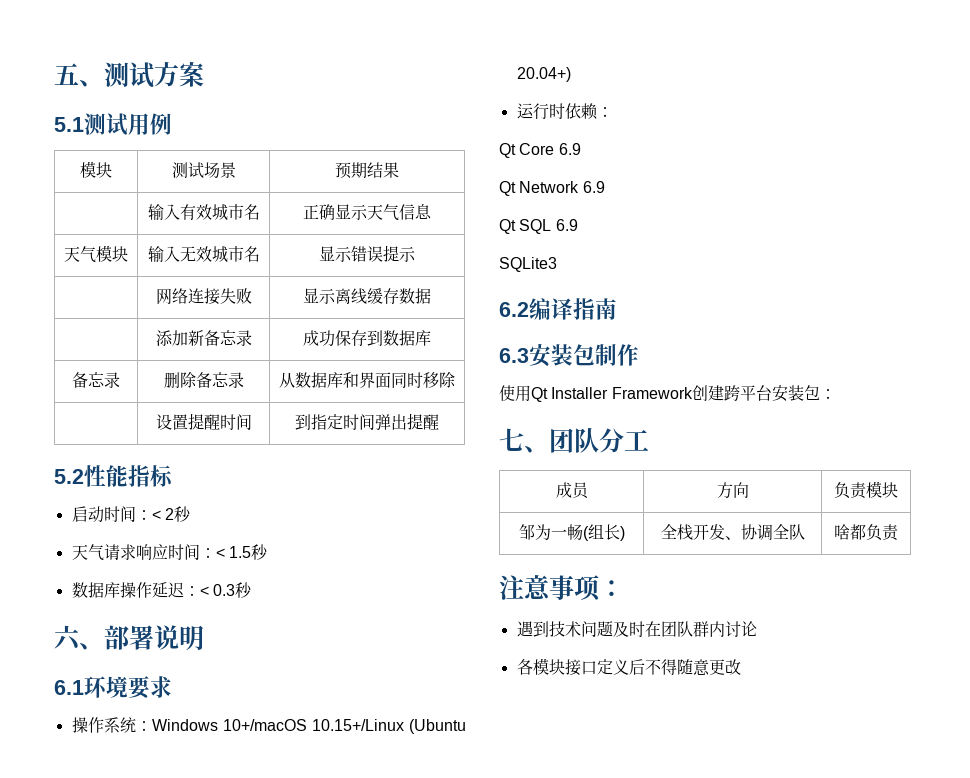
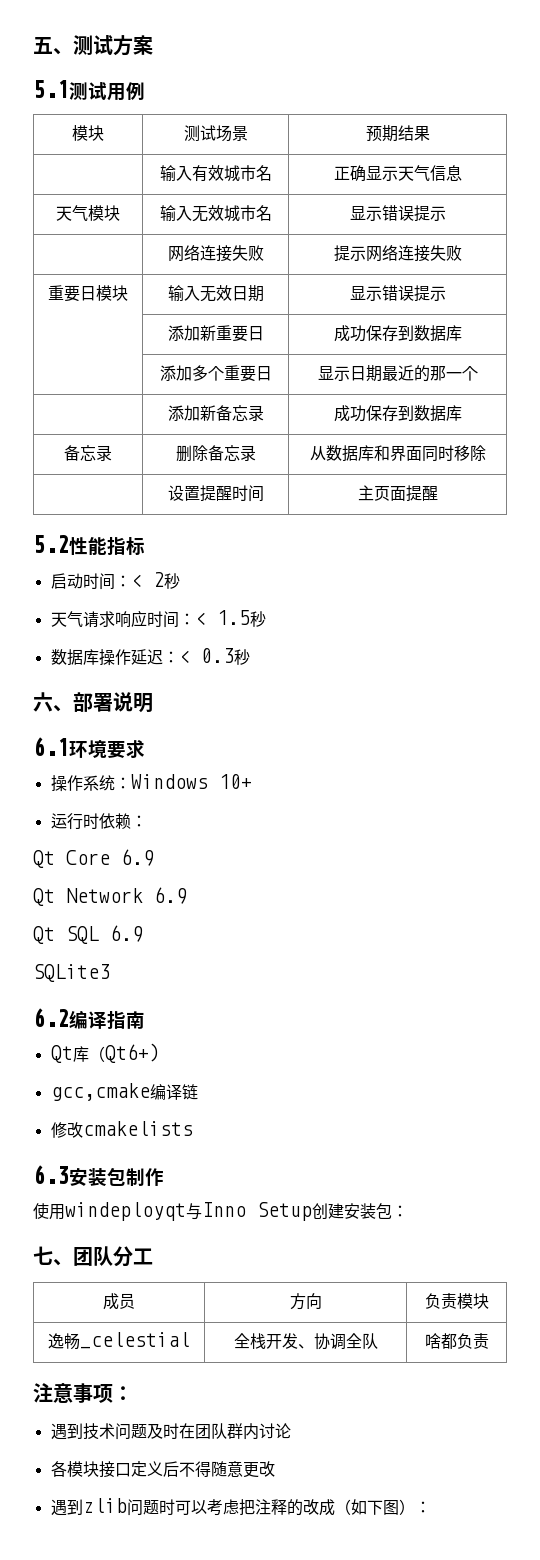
[303,288,431,304] 显示离线缓存数据 -> [333,244,462,262] [48,285,128,302] [167,285,264,302] [349,285,446,302] [167,325,264,342] [333,325,462,342] [159,365,272,382] [317,365,478,382] 提示网络连接失败 // 重要日模块 | 输入无效日期 | 显示错误提示 // | 添加新重要日 | 成功保存到数据库 // | 添加多个重要日 | 显示日期最近的那一个
[295,414,407,430] 到指定时间弹出 -> [357,485,406,501] 主页面
[222,719,466,734] [516,67,571,82] 10+/macOS 10.15+/Linux (Ubuntu 20.04+) -> [218,774,252,789] 10+
(617, 309) none -> [50,1043,160,1063] [50,1083,198,1101] [50,1121,193,1138] // Qt库（Qt6+) // gcc,cmake编译链 // 修改cmakelists
[531,385,772,402] Qt Installer Framework创建跨平台 -> [65,1202,344,1221] windeployqt与Inno Setup创建
[518,524,625,541] 邹为一畅(组长) -> [48,1332,190,1350] 逸畅_celestial
(741, 667) none -> [50,1498,431,1516] // 遇到zlib问题时可以考虑把注释的改成（如下图）：

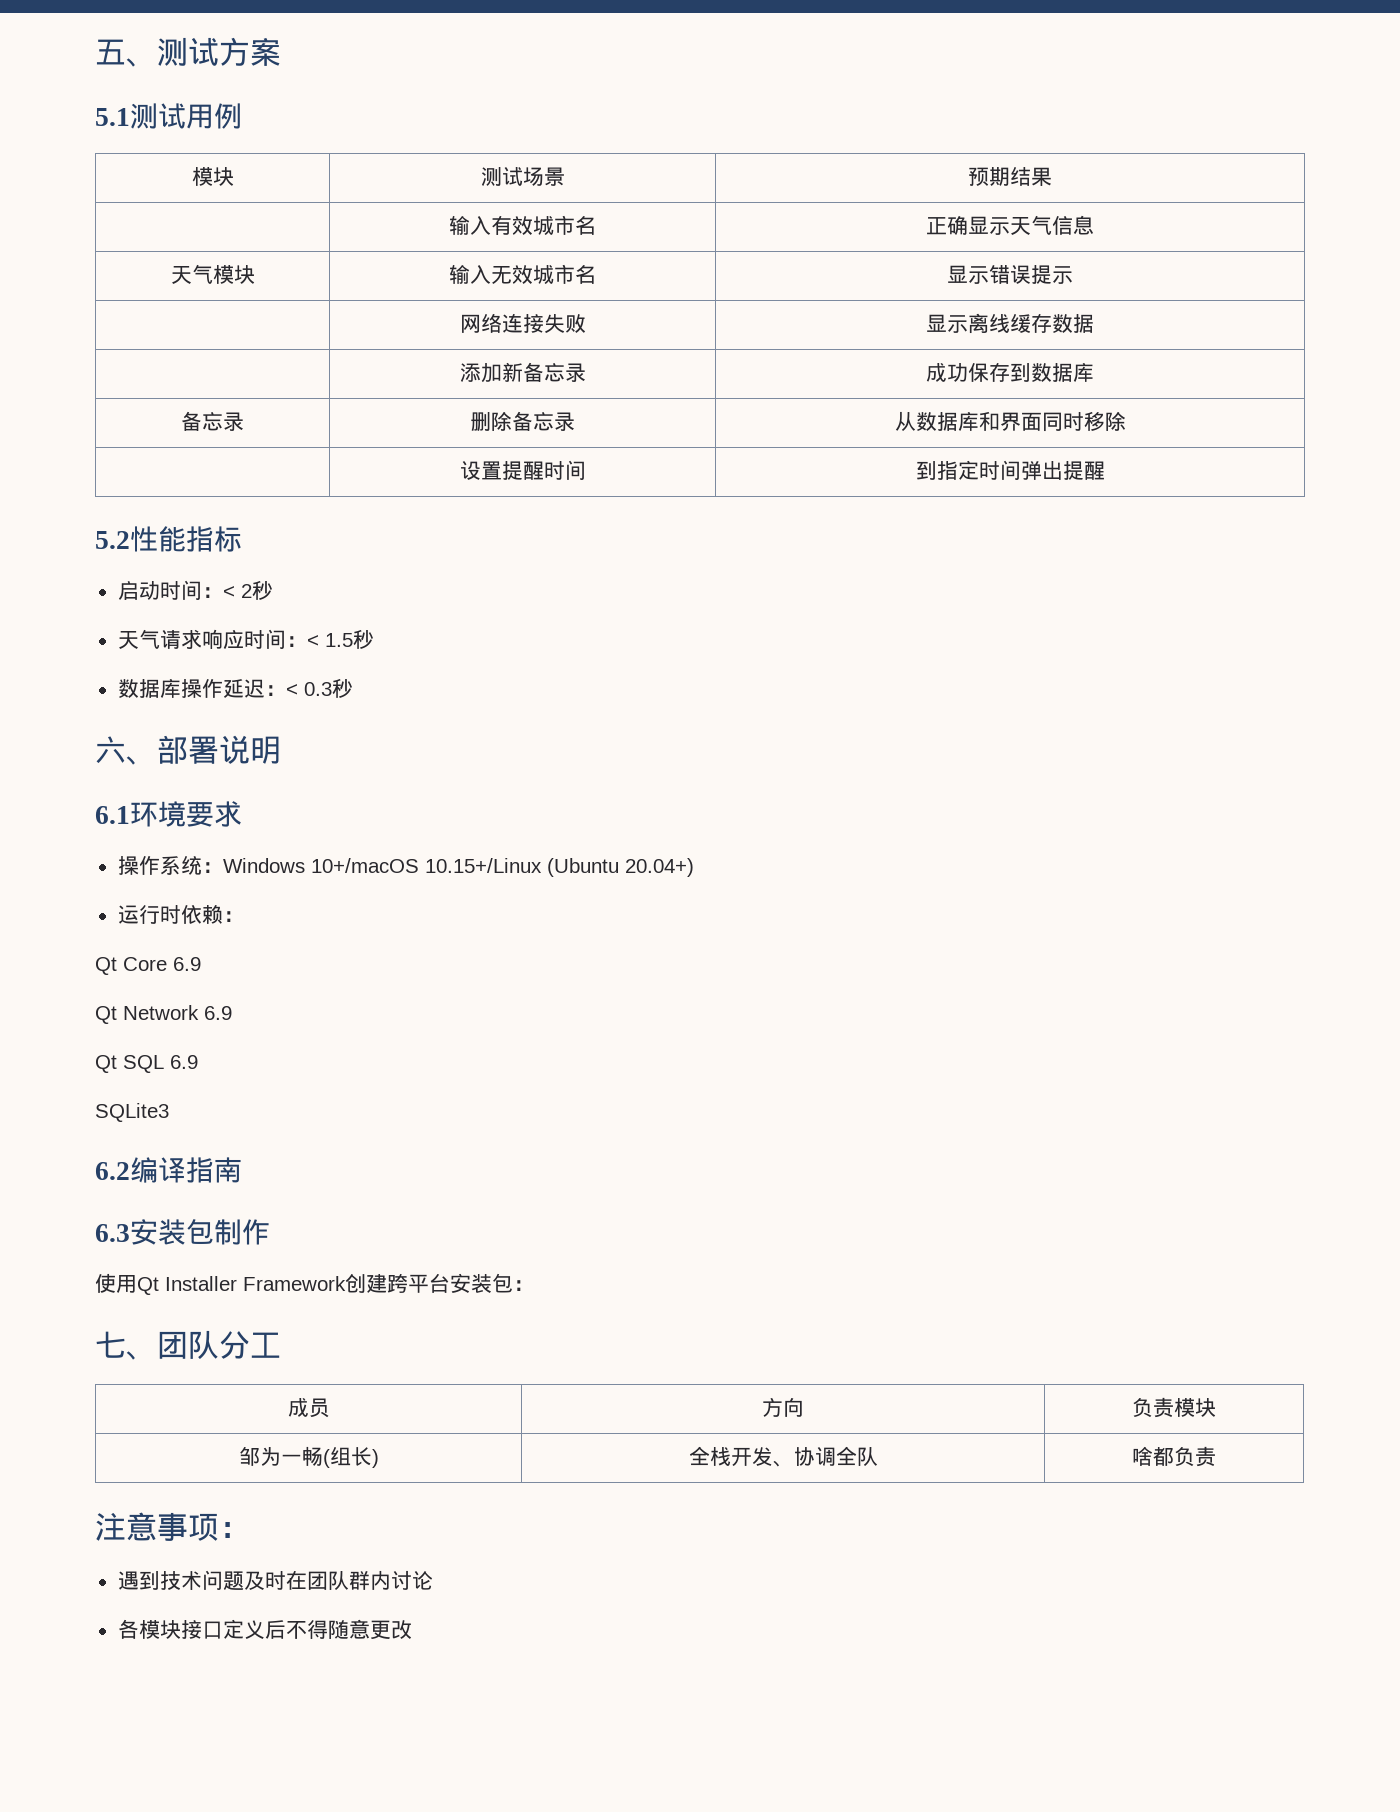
[333,244,462,262] [48,285,128,302] [167,285,264,302] [349,285,446,302] [167,325,264,342] [333,325,462,342] [159,365,272,382] [317,365,478,382] 提示网络连接失败 // 重要日模块 | 输入无效日期 | 显示错误提示 // | 添加新重要日 | 成功保存到数据库 // | 添加多个重要日 | 显示日期最近的那一个 -> [926,313,1094,334] 显示离线缓存数据
[357,485,406,501] 主页面 -> [915,460,1063,480] 到指定时间弹出
[218,774,252,789] 10+ -> [310,858,694,877] 10+/macOS 10.15+/Linux (Ubuntu 20.04+)
[50,1043,160,1063] [50,1083,198,1101] [50,1121,193,1138] // Qt库（Qt6+) // gcc,cmake编译链 // 修改cmakelists -> (242, 1170) none
[65,1202,344,1221] windeployqt与Inno Setup创建 -> [137,1273,450,1295] Qt Installer Framework创建跨平台
[48,1332,190,1350] 逸畅_celestial -> [238,1446,379,1468] 邹为一畅(组长)
[50,1498,431,1516] // 遇到zlib问题时可以考虑把注释的改成（如下图）： -> (412, 1629) none

